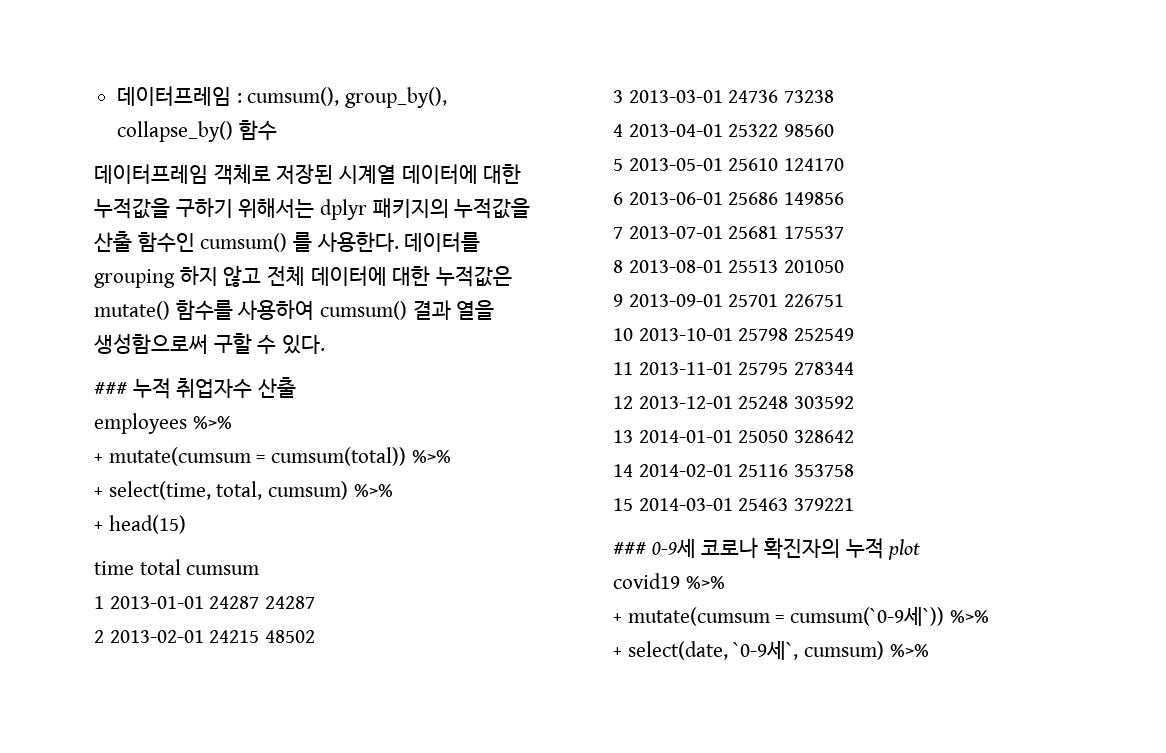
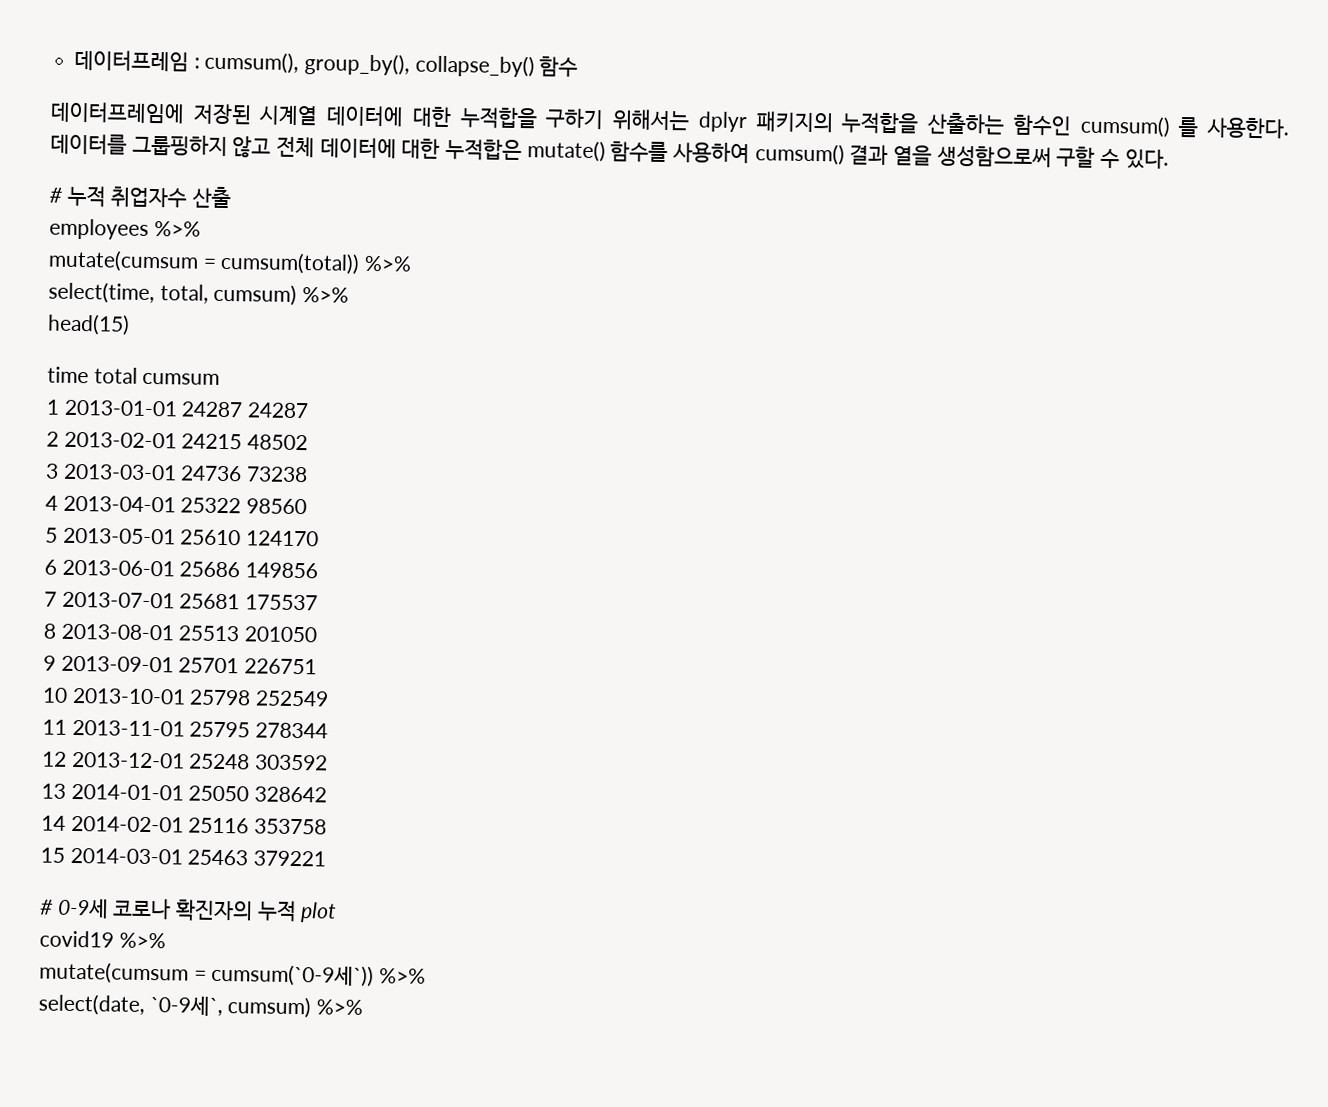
[94,164,271,185] 데이터프레임 객체로 -> [50,101,185,124] 데이터프레임에
[94,198,170,219] 누적값을 -> [459,106,538,130] 누적합을
[454,198,531,219] [94,231,132,252] 누적값을 산출 -> [841,111,1006,135] 누적합을 산출하는
[94,266,218,288] grouping 하지 -> [131,134,228,157] 그룹핑하지
[436,266,513,287] 누적값은 -> [445,137,523,162] 누적합은
[94,382,127,395] ### -> [49,187,63,203] #
[94,453,103,463] + -> (201, 229) none
[94,487,103,497] + -> (413, 263) none
[94,521,103,531] + -> (350, 295) none
[613,542,646,555] ### -> [40,899,54,915] #
[613,613,622,623] + -> (166, 940) none
[613,647,622,657] + -> (427, 976) none

